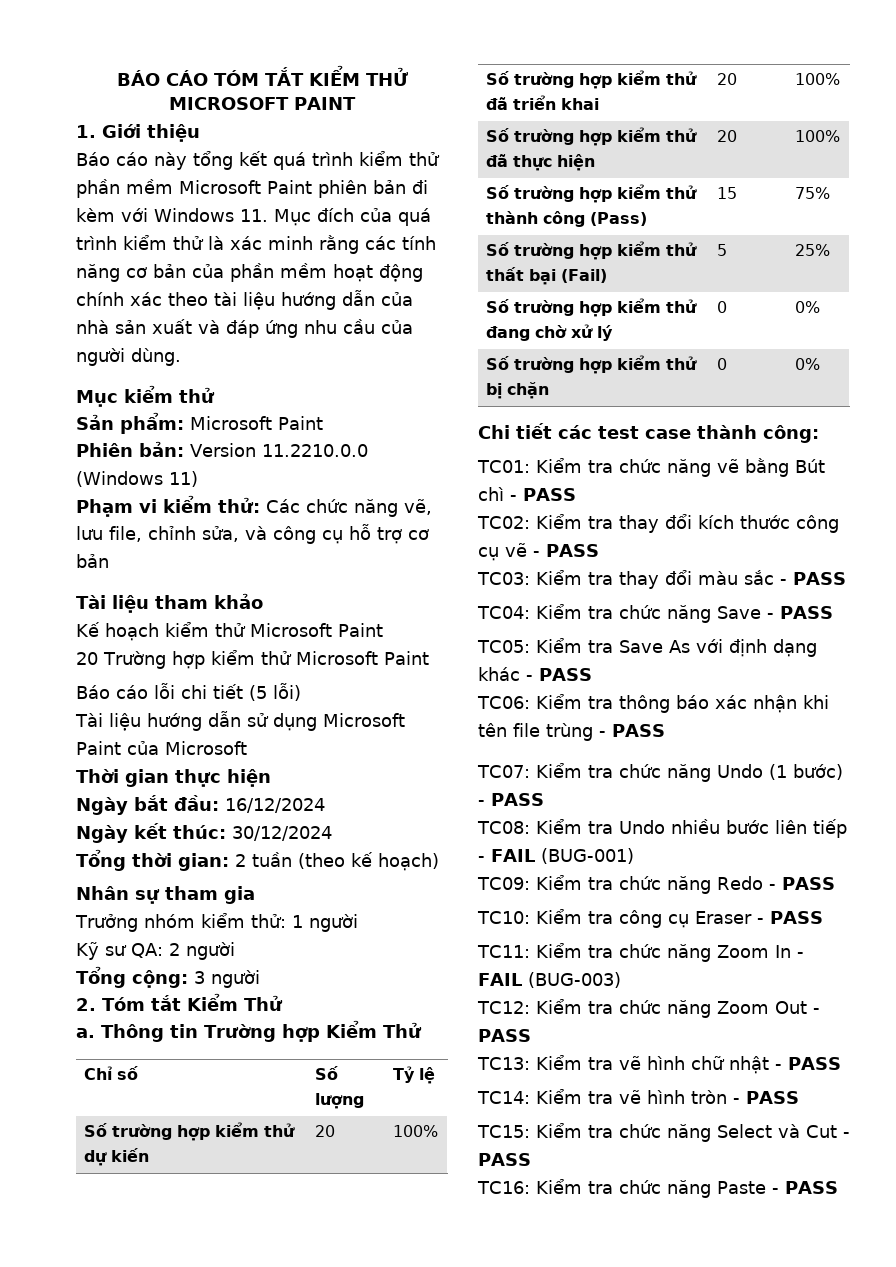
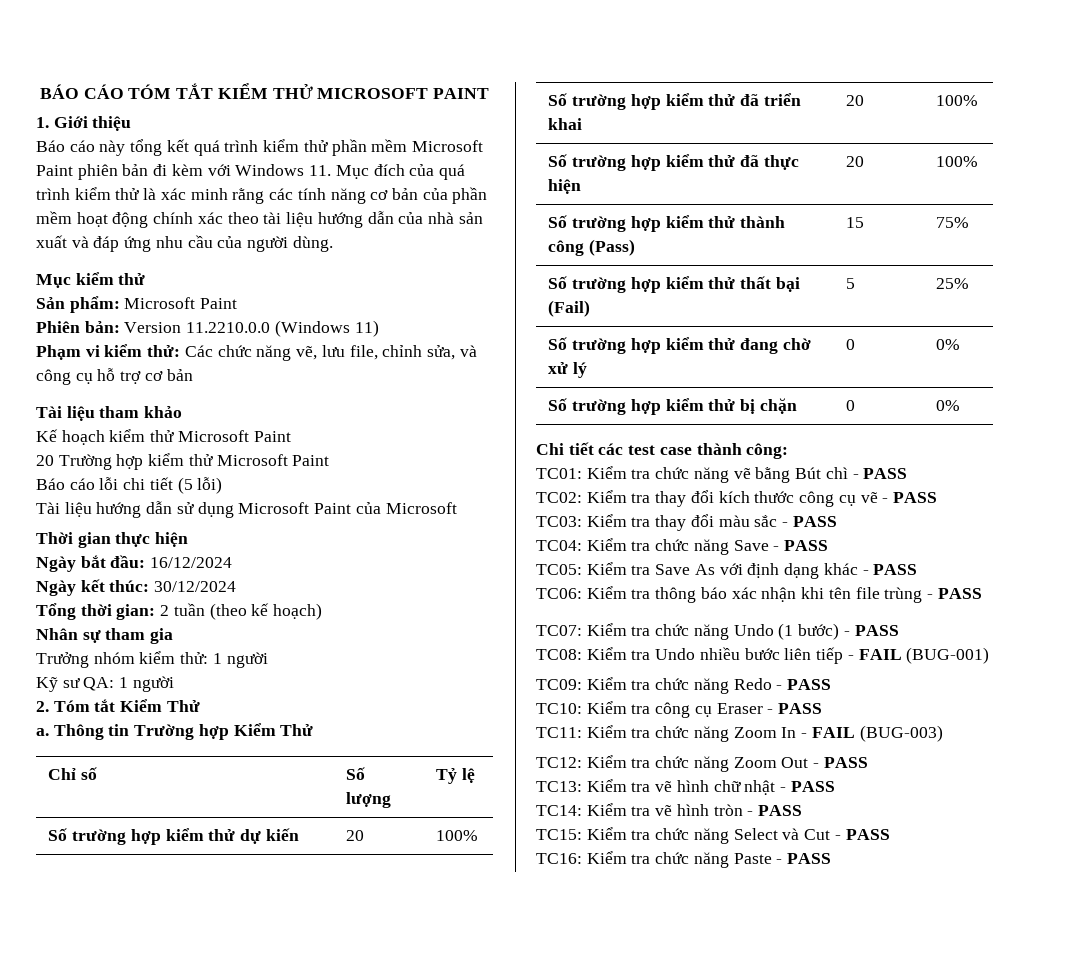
[169,942,235,960] [76,966,205,988] 2 người // Tổng cộng: 3 -> [119,677,129,688] 1

